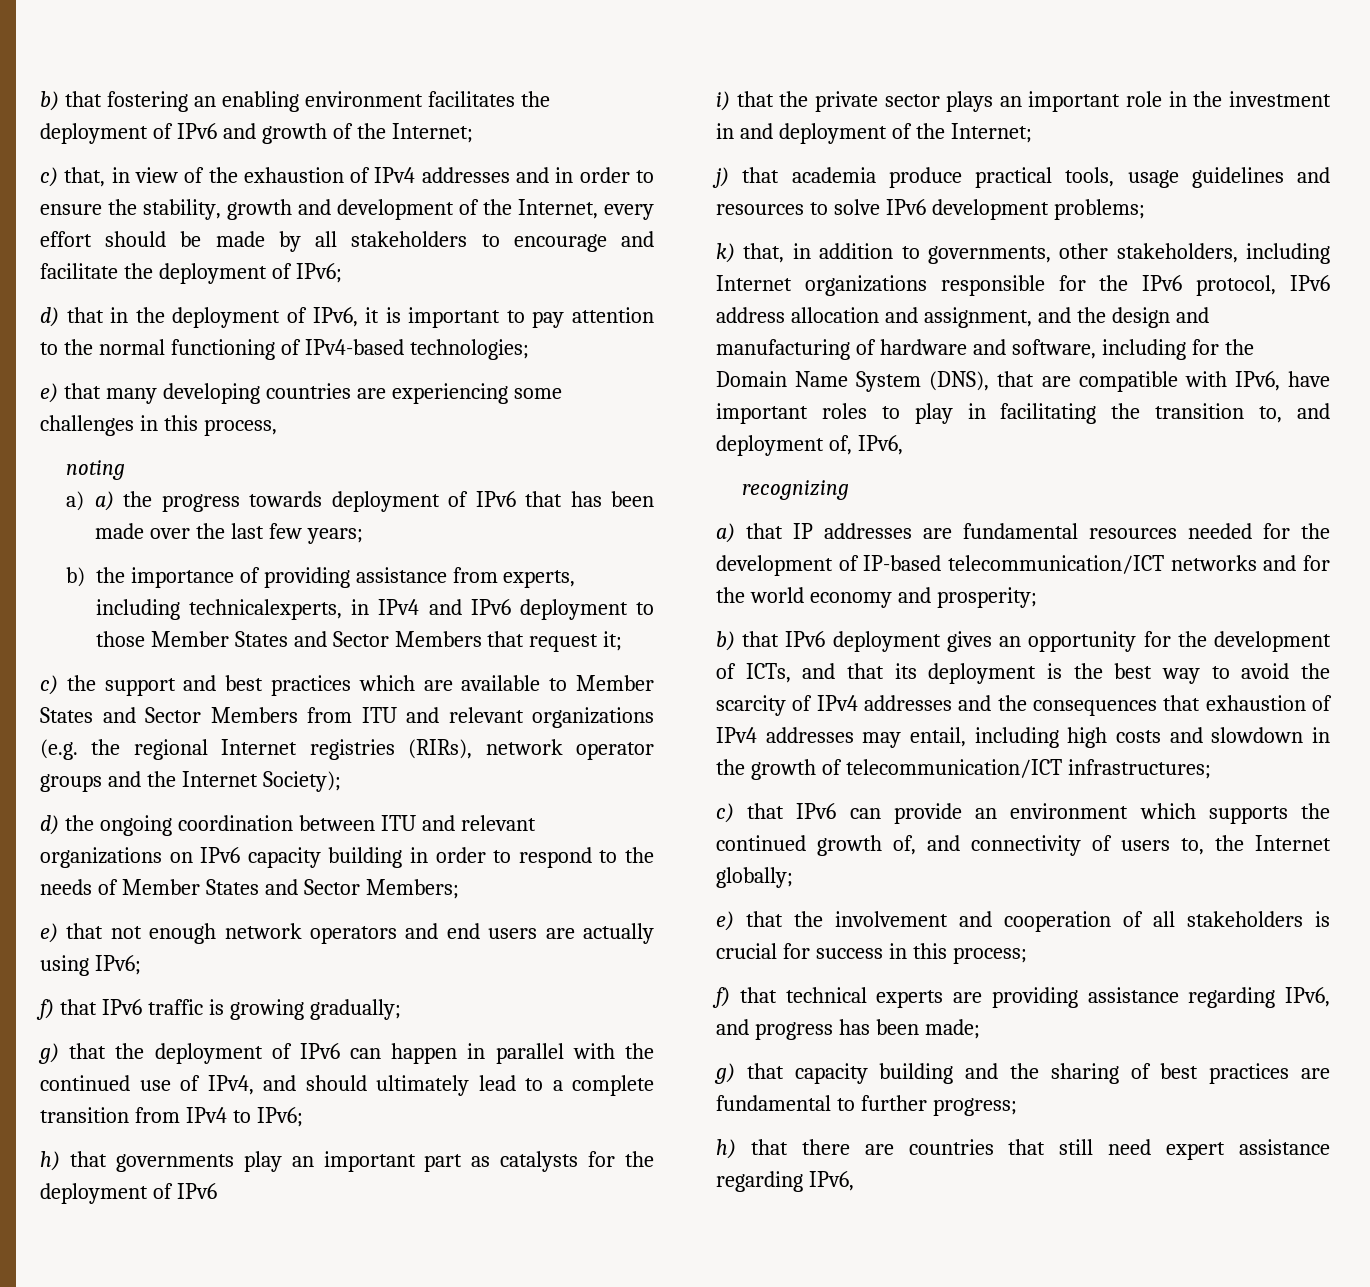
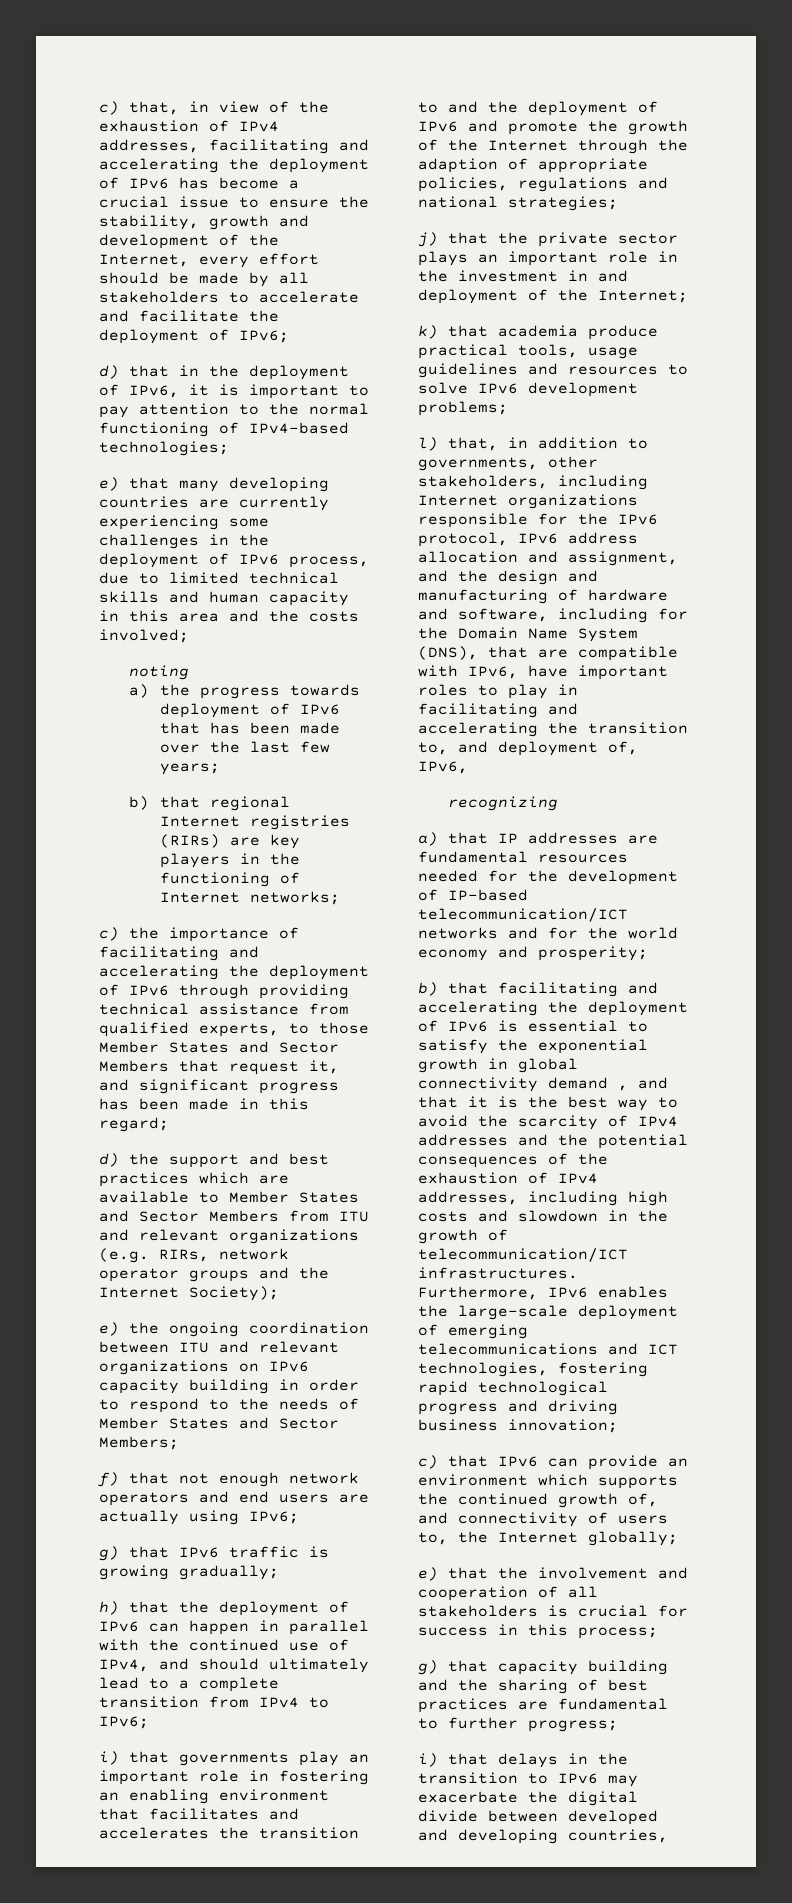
[40,91,550,112] [40,123,473,144] b) that fostering an enabling environment facilitates the deployment of IPv6 and growth of the Internet; // -> (99, 108) none
[421,167,630,183] addresses and in order -> [99,139,369,154] [99,158,369,173] [99,177,299,189] [99,196,229,208] addresses, facilitating and accelerating the deployment of IPv6 has become a crucial issue
[513,234,607,252] encourage -> [259,291,359,303] accelerate
(386, 393) none -> [239,496,329,511] currently
[163,415,277,436] this process, -> [239,534,269,546] [99,553,369,568] [99,572,339,584] [99,591,349,606] [99,610,359,622] [99,629,189,643] the deployment of IPv6 process, due to limited technical skills and human capacity in this area and the costs involved;
[94,491,114,511] a) -> (150, 691) none
[95,567,576,588] [95,599,628,620] the importance of providing assistance from experts, including technicalexperts, in IPv4 and IPv6 deployment -> [159,796,290,811] [159,815,350,830] [159,834,300,849] [159,853,300,868] [159,872,300,887] [159,891,340,905] [99,927,299,942] [99,946,259,961] [99,965,369,980] [99,984,349,999] [99,1003,349,1015] [99,1022,279,1037] that regional Internet registries (RIRs) are key players in the functioning of Internet networks; // c) the importance of facilitating and accelerating the deployment of IPv6 through providing technical assistance from qualified experts,
[603,631,623,651] [40,675,58,695] it; // c) -> [309,1060,339,1074] [99,1079,339,1094] [99,1098,309,1110] [99,1117,169,1132] [99,1153,119,1167] it, and significant progress has been made in this regard; // d)
[91,739,473,760] the regional Internet registries (RIRs), -> [159,1249,209,1262] RIRs,
[40,815,59,835] d) -> [99,1322,119,1336] e)
[40,923,58,943] e) -> [98,1472,119,1487] f)
[36,999,54,1020] f) -> [99,1546,119,1561] g)
[38,1043,59,1064] g) -> [99,1601,119,1615] h)
[40,1151,60,1171] h) -> [99,1751,119,1765] i)
[424,1151,654,1172] [40,1183,217,1204] [716,91,730,111] part as catalysts for the deployment of IPv6 // i) -> [199,1770,369,1785] [99,1789,329,1804] [99,1808,299,1820] [99,1827,359,1839] [418,101,658,116] [418,120,688,135] [418,139,688,154] [418,158,648,173] [418,177,668,192] [418,196,618,211] [418,232,438,247] role in fostering an enabling environment that facilitates and accelerates the transition to and the deployment of IPv6 and promote the growth of the Internet through the adaption of appropriate policies, regulations and national strategies; // j)
[712,167,729,188] j) -> [418,325,438,339] k)
[716,243,735,263] k) -> [418,437,438,451] l)
(1097, 413) none -> [548,703,578,715] [418,722,538,737] and accelerating
[785,631,1331,652] [716,663,1037,684] IPv6 deployment gives an opportunity for the development of ICTs, and that its deployment -> [498,982,658,997] [418,1001,688,1016] [418,1020,648,1032] [418,1039,648,1054] [418,1058,578,1073] [418,1077,668,1092] [418,1096,488,1108] facilitating and accelerating the deployment of IPv6 is essential to satisfy the exponential growth in global connectivity demand , and that it
[1033,695,1332,716] [716,727,966,748] consequences that exhaustion of IPv4 addresses may entail, -> [598,1134,688,1149] [418,1153,608,1168] [418,1172,598,1184] [418,1191,518,1205] potential consequences of the exhaustion of IPv4 addresses,
[1067,759,1211,779] infrastructures; -> [418,1267,578,1279] [418,1286,668,1300] [418,1305,678,1320] [418,1324,528,1339] [418,1343,678,1355] [418,1362,648,1377] [418,1381,608,1396] [418,1400,618,1415] [418,1419,618,1433] infrastructures. Furthermore, IPv6 enables the large-scale deployment of emerging telecommunications and ICT technologies, fostering rapid technological progress and driving business innovation;
[712,987,1330,1008] [716,1019,980,1040] // f) that technical experts are providing assistance regarding IPv6, and progress has been made; -> (658, 1633) none
[716,1139,1330,1160] [716,1171,854,1192] h) that there are countries that still need expert assistance regarding IPv6, -> [418,1753,628,1768] [418,1772,638,1787] [418,1791,638,1806] [418,1810,658,1825] [418,1829,668,1844] i) that delays in the transition to IPv6 may exacerbate the digital divide between developed and developing countries,

